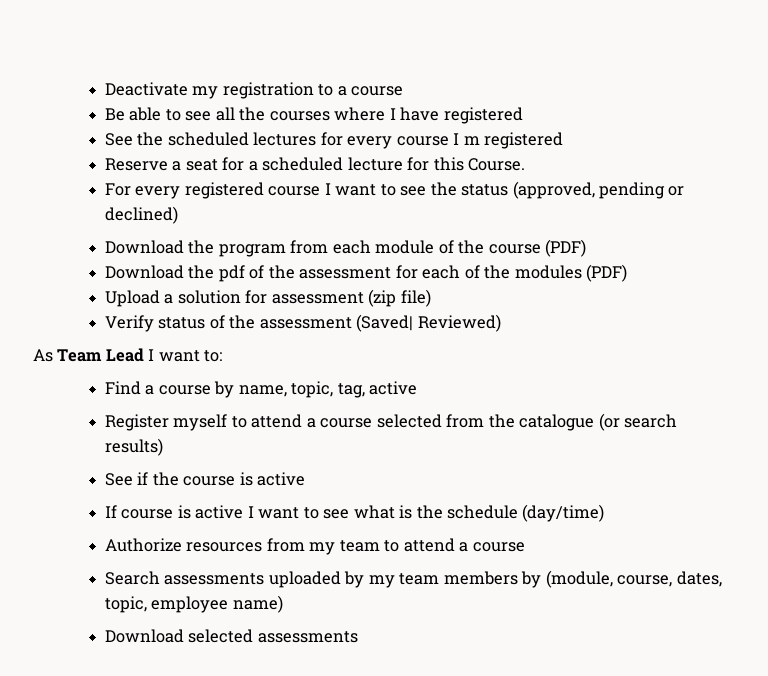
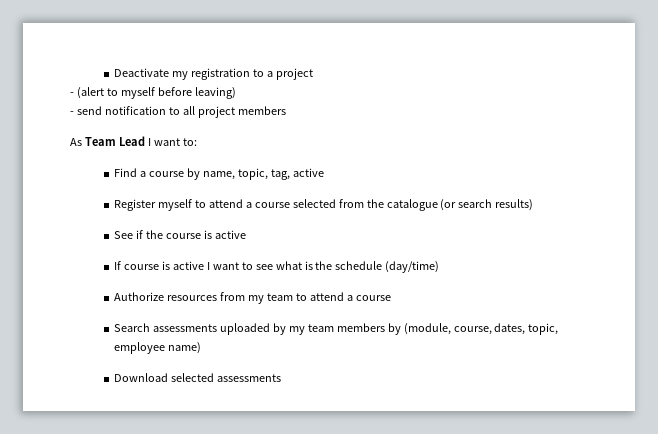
[351,86,404,96] [105,107,523,124] [105,132,564,149] [105,157,526,171] [105,181,685,199] [105,206,179,224] [105,239,587,257] [105,264,628,282] [105,289,431,307] [105,314,501,332] course // Be able to see all the courses where I have registered // See the scheduled lectures for every course I m registered // Reserve a seat for a scheduled lecture for this Course. // For every registered course I want to see the status (approved, pending or declined) // Download the program from each module of the course (PDF) // Download the pdf of the assessment for each of the modules (PDF) // Upload a solution for assessment (zip file) // Verify status of the assessment (Saved| Reviewed) -> [275,68,313,80] [70,87,236,99] [70,106,286,118] project // - (alert to myself before leaving) // - send notification to all project members

